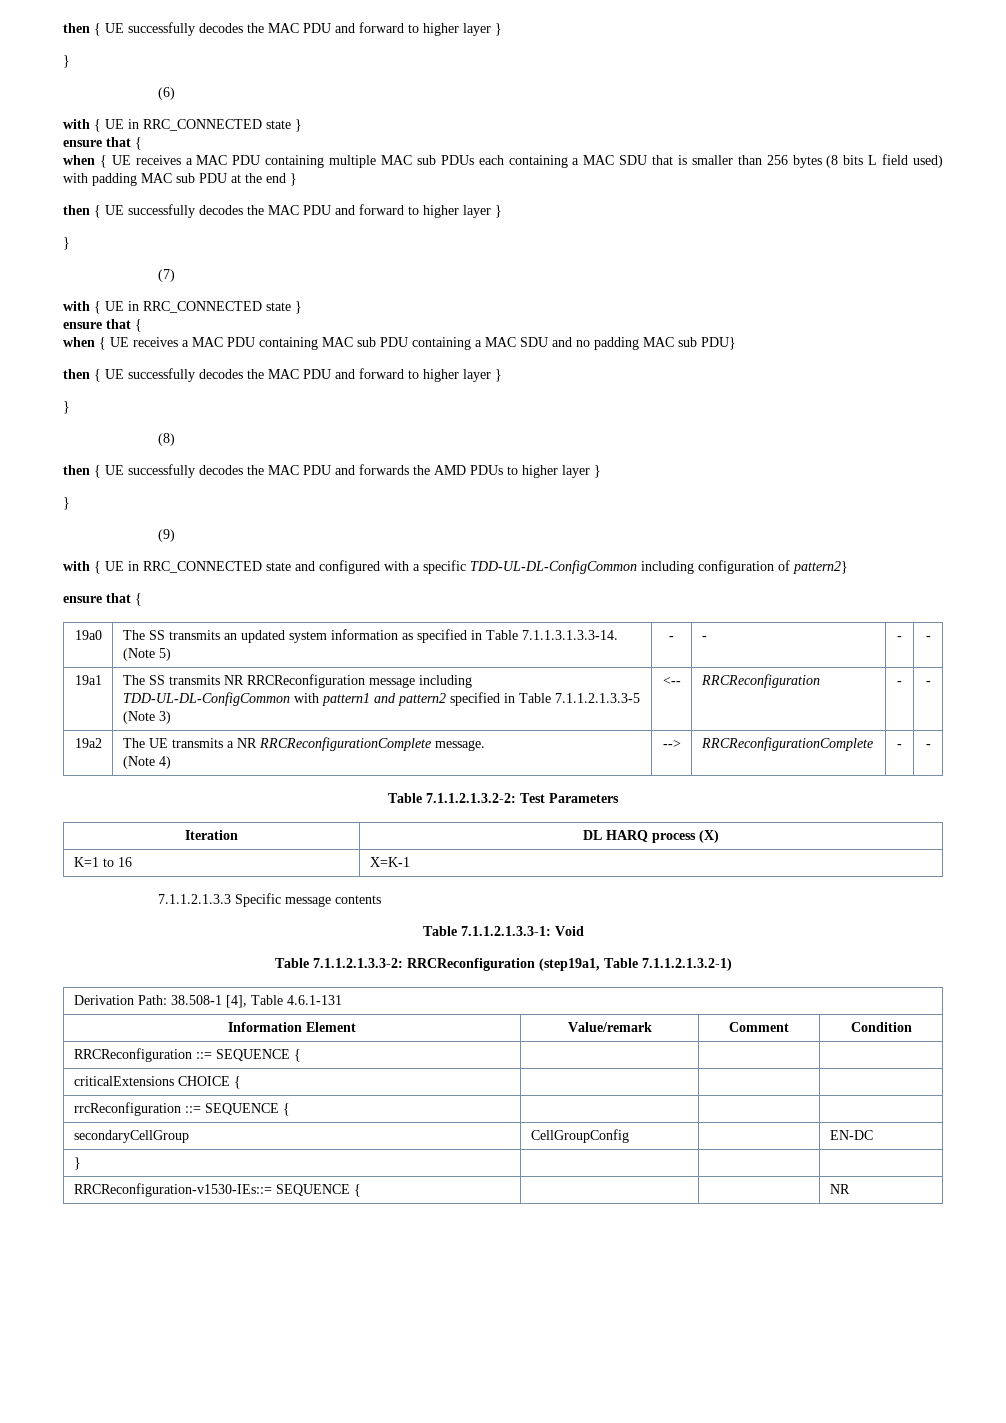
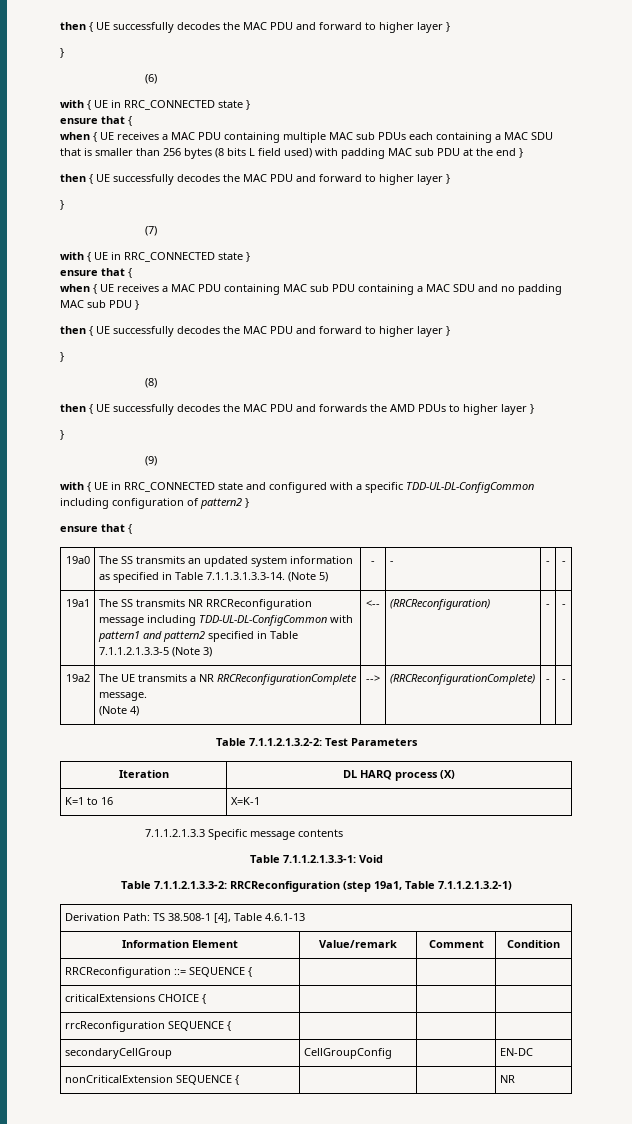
[701,337,736,350] PDU} -> [109,300,139,310] PDU }
[793,561,848,574] pattern2} -> [200,498,249,509] pattern2 }
[700,674,820,688] RRCReconfiguration -> [389,599,490,610] (RRCReconfiguration)
[700,737,873,751] RRCReconfigurationComplete -> [389,674,535,685] (RRCReconfigurationComplete)
[538,958,600,971] (step19a1, -> [342,881,402,892] (step 19a1,
(167, 1000) none -> [152,913,165,921] TS
[286,995,342,1005] 4.6.1-131 -> [264,913,305,921] 4.6.1-13
[184,1106,201,1113] ::= -> (165, 1026) none
[73,1157,81,1170] [73,1183,272,1197] } | | | // RRCReconfiguration-v1530-IEs::= -> [64,1075,173,1083] nonCriticalExtension

